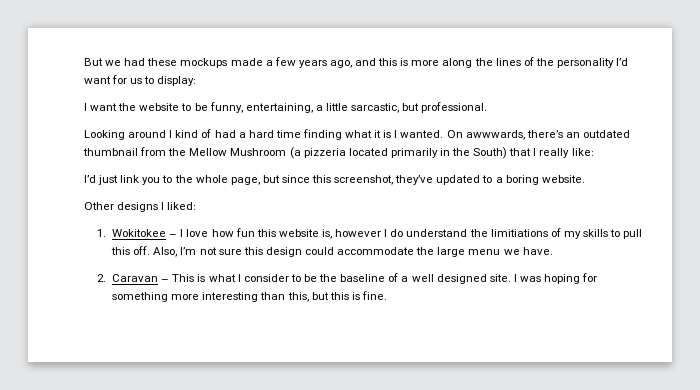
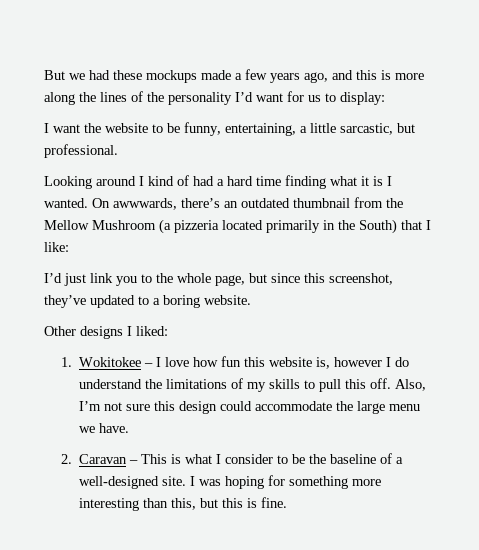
[539,148,570,158] really -> (431, 225) none
[490,229,548,237] limitiations -> [165,379,227,389] limitations
[411,274,487,284] well designed -> [78,476,159,489] well-designed

